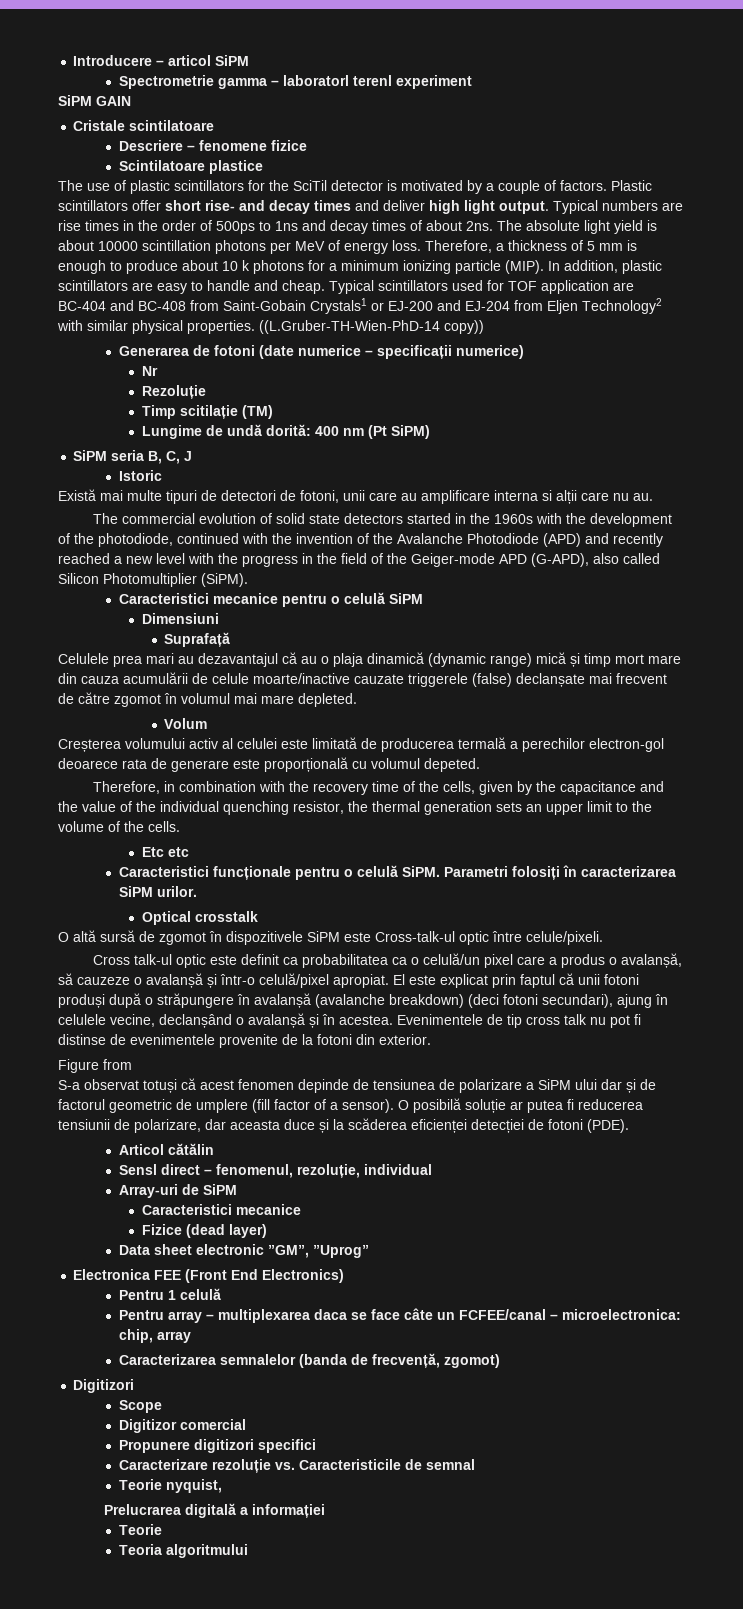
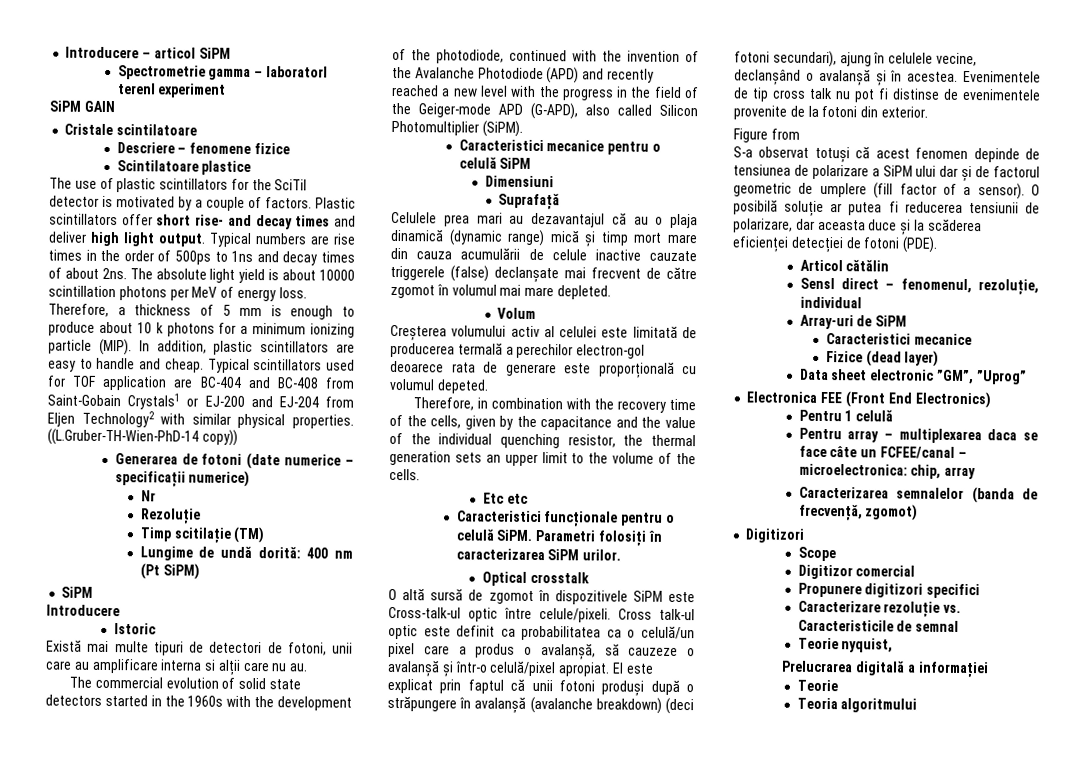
[111,450,193,464] seria B, C, J -> [46,604,120,617] // Introducere
[253,673,350,684] moarte/inactive -> [594,249,641,261] inactive
(603, 938) // -> (611, 615) none

